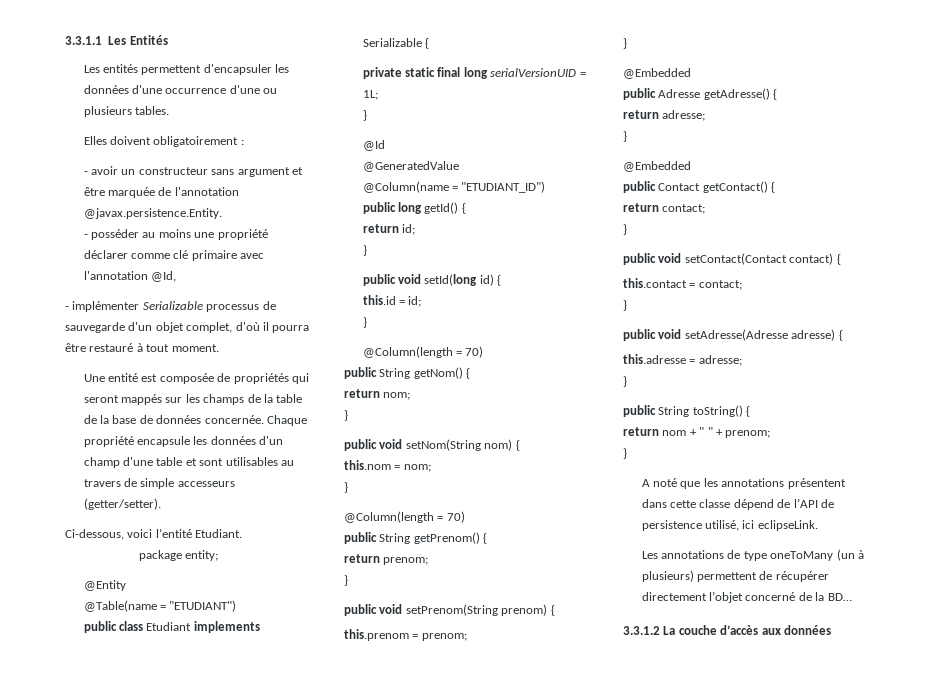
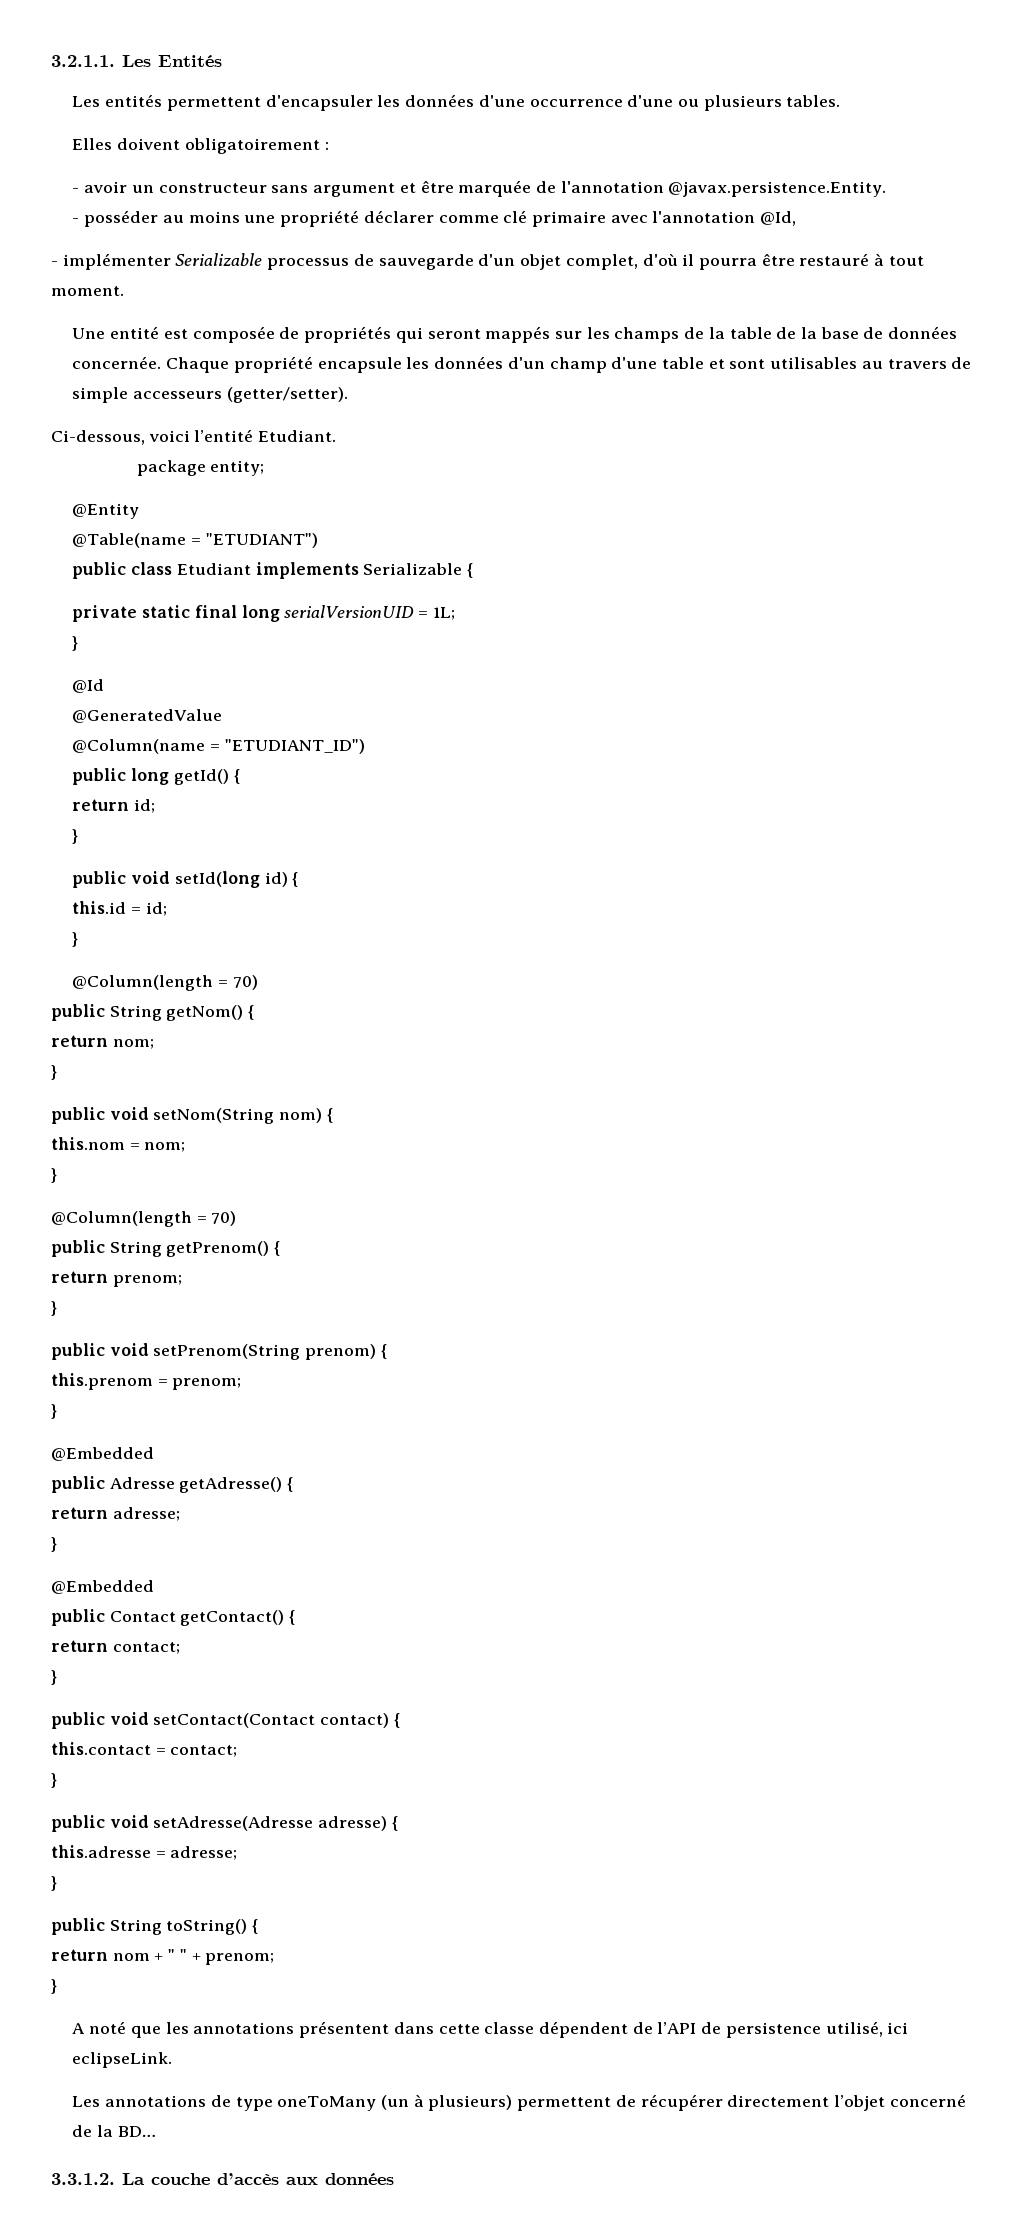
[65,36,102,45] 3.3.1.1 -> [51,55,115,67] 3.2.1.1.
[733,499,774,510] dépend -> [538,2021,628,2038] dépendent
[623,626,660,635] 3.3.1.2 -> [51,2173,115,2185] 3.3.1.2.

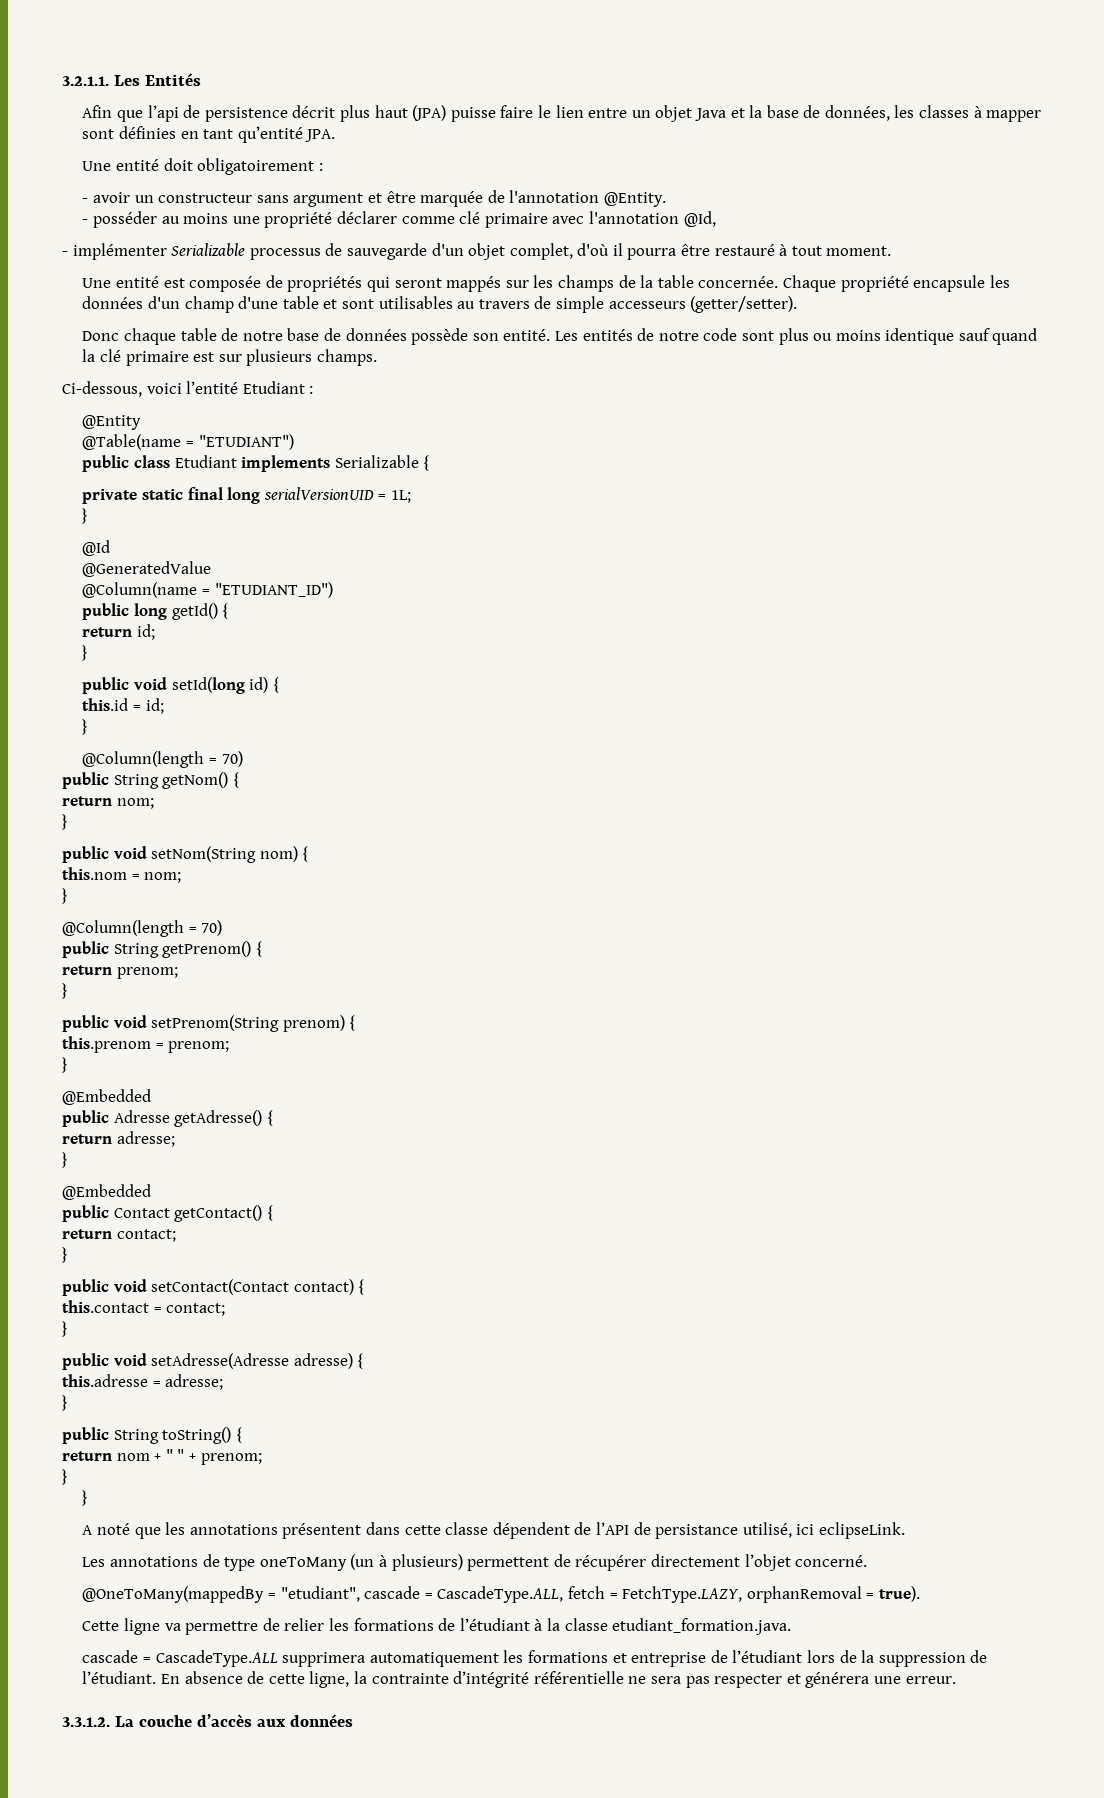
[72,94,841,111] [72,138,181,150] Les entités permettent d'encapsuler les données d'une occurrence d'une ou plusieurs tables. // Elles doivent -> [82,105,1042,122] [82,126,336,143] [82,158,193,171] Afin que l’api de persistence décrit plus haut (JPA) puisse faire le lien entre un objet Java et la base de données, les classes à mapper sont définies en tant qu’entité JPA. // Une entité doit
[668,181,887,197] @javax.persistence.Entity. -> [603,192,666,207] @Entity.
[776,326,958,339] de la base de données -> (694, 281) none
(348, 395) none -> [82,328,1038,345] [82,349,378,366] // Donc chaque table de notre base de données possède son entité. Les entités de notre code sont plus ou moins identique sauf quand la clé primaire est sur plusieurs champs.
[258,430,337,442] [136,460,265,476] Etudiant. // package entity; -> [242,381,314,394] Etudiant :
(57, 1986) none -> [82,1490,89,1506] // }
[725,2022,821,2038] persistence -> [655,1524,739,1539] persistance
[889,2094,966,2107] [72,2125,156,2137] concerné de la BD… -> [795,1555,868,1567] [82,1586,920,1603] [82,1618,792,1635] [82,1650,988,1667] [82,1671,956,1688] concerné. // @OneToMany(mappedBy = "etudiant", cascade = CascadeType.ALL, fetch = FetchType.LAZY, orphanRemoval = true). // Cette ligne va permettre de relier les formations de l’étudiant à la classe etudiant_formation.java. // cascade = CascadeType.ALL supprimera automatiquement les formations et entreprise de l’étudiant lors de la suppression de l’étudiant. En absence de cette ligne, la contrainte d’intégrité référentielle ne sera pas respecter et générera une erreur.

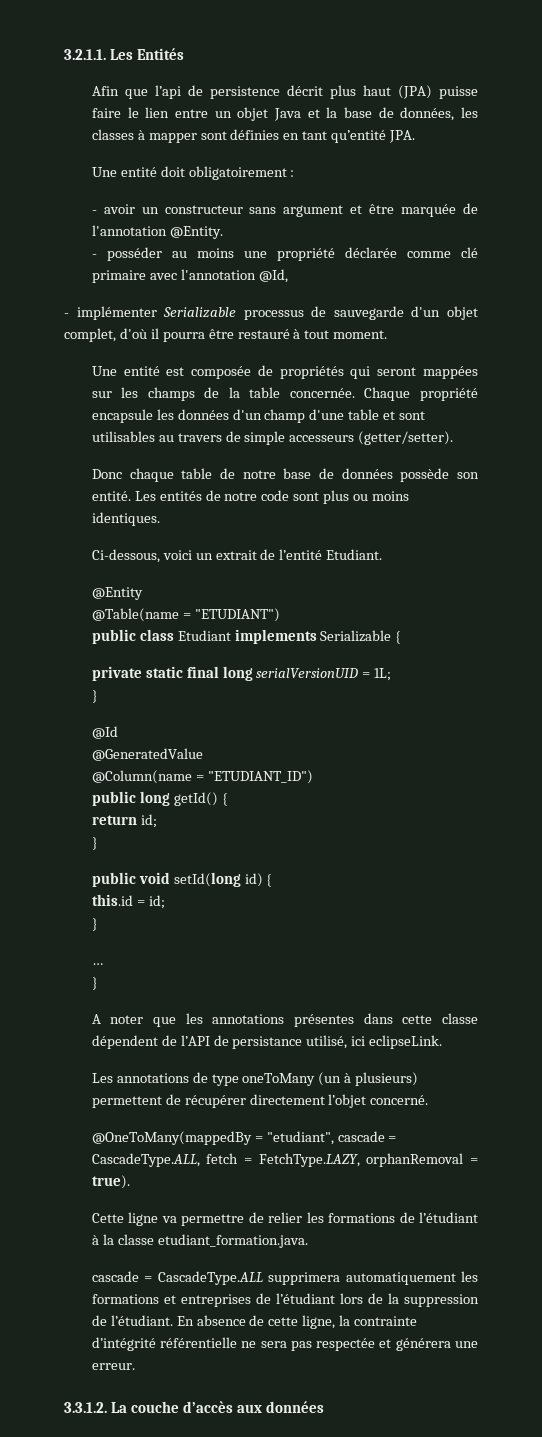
[337,211,398,224] déclarer -> [344,247,397,258] déclarée
[446,276,502,292] mappés -> [423,366,478,379] mappées
[885,328,1038,345] [82,349,378,366] [62,381,314,397] identique sauf quand la clé primaire est sur plusieurs champs. // Ci-dessous, voici l’entité Etudiant : -> [91,512,160,526] [91,549,383,563] identiques. // Ci-dessous, voici un extrait de l’entité Etudiant.
[82,751,243,768] [62,772,239,789] [62,796,154,809] [62,814,68,830] [62,846,309,863] [62,867,182,883] [62,888,68,904] [62,920,223,937] [62,941,262,958] [62,965,178,979] [62,983,68,999] [62,1015,356,1032] [62,1036,230,1053] [62,1057,68,1073] [62,1089,151,1105] [62,1110,273,1127] [62,1131,175,1147] [62,1152,68,1168] [62,1184,151,1200] [62,1205,273,1222] [62,1229,176,1242] [62,1247,68,1263] [62,1279,365,1296] [62,1300,226,1316] [62,1321,68,1337] [62,1353,364,1370] [62,1374,224,1390] [62,1395,68,1411] [62,1427,242,1444] [62,1449,262,1465] [62,1469,68,1485] @Column(length = 70) // public String getNom() { // return nom; // } // public void setNom(String nom) { // this.nom = nom; // } // @Column(length = 70) // public String getPrenom() { // return prenom; // } // public void setPrenom(String prenom) { // this.prenom = prenom; // } // @Embedded // public Adresse getAdresse() { // return adresse; // } // @Embedded // public Contact getContact() { // return contact; // } // public void setContact(Contact contact) { // this.contact = contact; // } // public void setAdresse(Adresse adresse) { // this.adresse = adresse; // } // public String toString() { // return nom + " " + prenom; // } -> [91,963,103,965] …
[97,1523,131,1535] noté -> [110,1015,144,1024] noter
[282,1523,362,1539] présentent -> [294,1014,355,1027] présentes
[631,1652,707,1667] entreprise -> [180,1294,251,1307] entreprises
[714,1674,783,1688] respecter -> [316,1338,376,1351] respectée

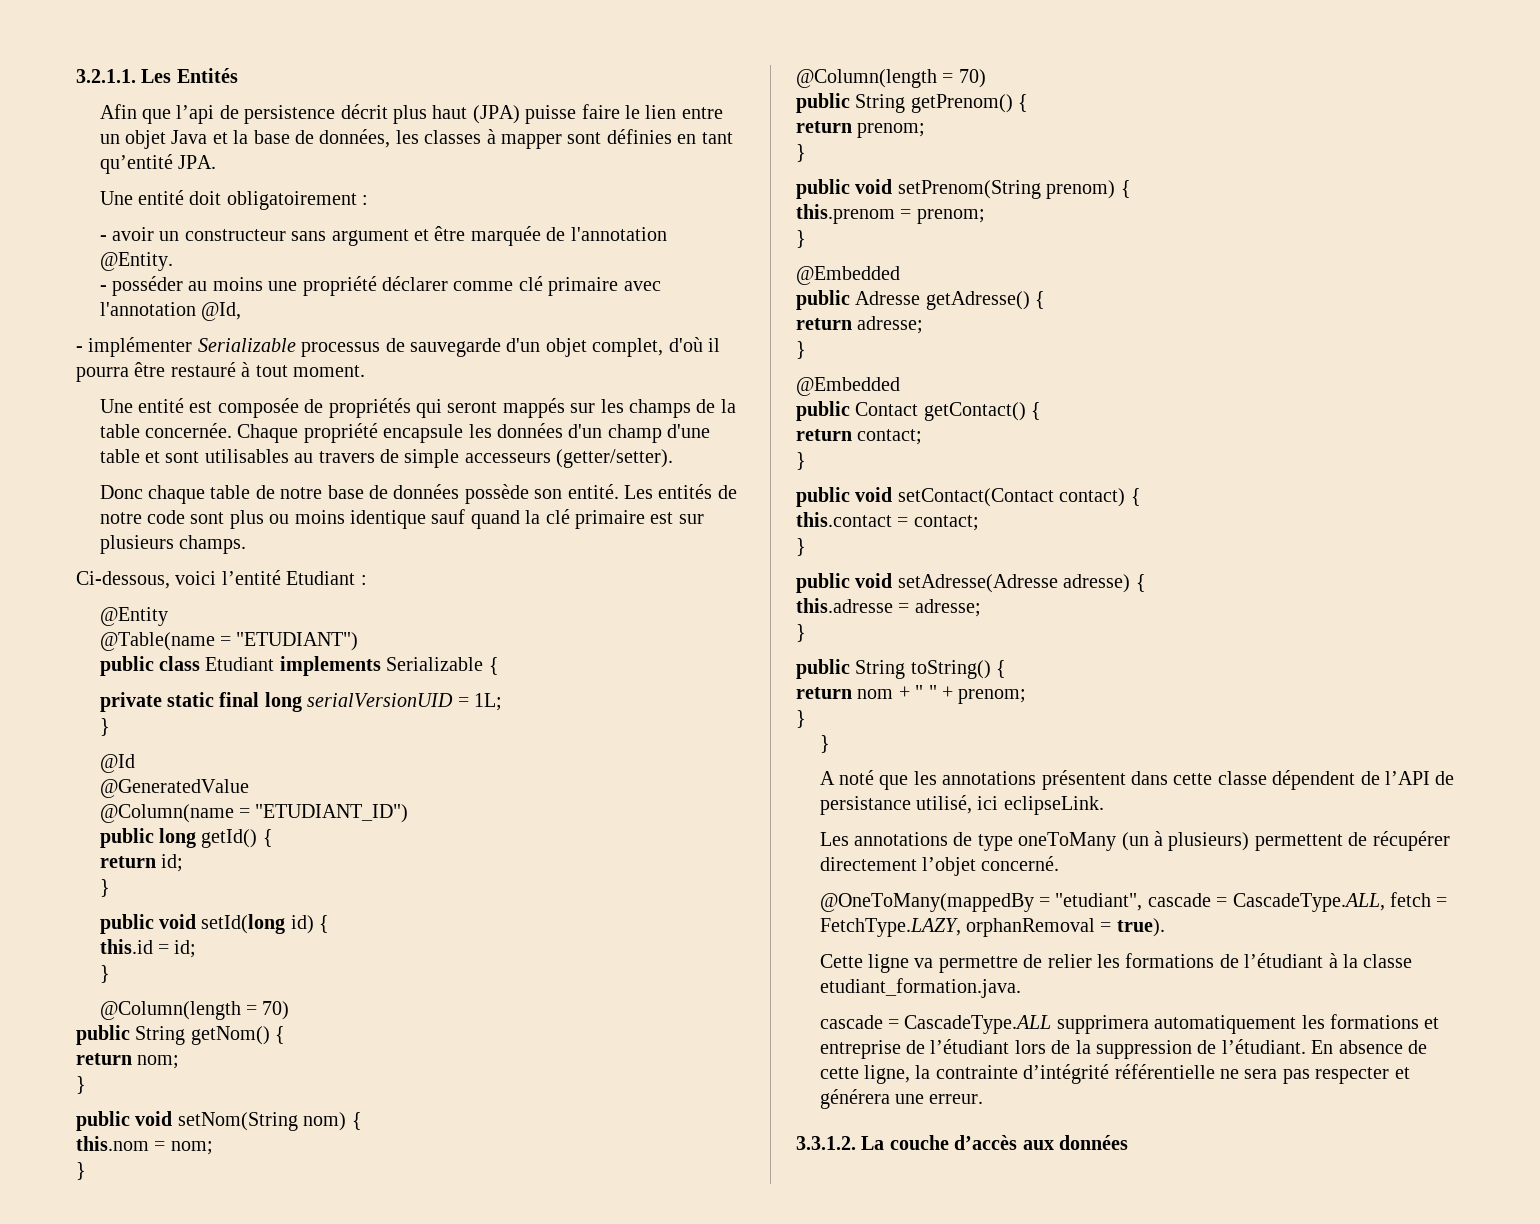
[344,247,397,258] déclarée -> [382,276,449,291] déclarer
[423,366,478,379] mappées -> [502,398,565,418] mappés
[91,512,160,526] [91,549,383,563] identiques. // Ci-dessous, voici un extrait de l’entité Etudiant. -> [350,509,704,529] [99,535,247,554] [76,570,367,589] identique sauf quand la clé primaire est sur plusieurs champs. // Ci-dessous, voici l’entité Etudiant :
[91,963,103,965] … -> [99,1001,290,1020] [76,1025,286,1045] [76,1053,180,1069] [76,1076,86,1094] [76,1111,362,1131] [76,1136,213,1155] [76,1162,86,1180] [796,69,986,88] [796,93,1029,113] [796,121,926,138] [796,144,806,162] [796,179,1131,199] [796,204,985,224] [796,230,806,248] [796,266,900,285] [796,290,1046,310] [796,316,924,334] [796,341,806,359] [796,377,900,396] [796,401,1042,421] [796,429,923,445] [796,452,806,470] [796,487,1141,507] [796,512,979,531] [796,538,806,556] [796,573,1146,593] [796,598,981,617] [796,624,806,642] [796,659,1007,679] [796,685,1027,704] [796,710,806,728] @Column(length = 70) // public String getNom() { // return nom; // } // public void setNom(String nom) { // this.nom = nom; // } // @Column(length = 70) // public String getPrenom() { // return prenom; // } // public void setPrenom(String prenom) { // this.prenom = prenom; // } // @Embedded // public Adresse getAdresse() { // return adresse; // } // @Embedded // public Contact getContact() { // return contact; // } // public void setContact(Contact contact) { // this.contact = contact; // } // public void setAdresse(Adresse adresse) { // this.adresse = adresse; // } // public String toString() { // return nom + " " + prenom; // }
[110,1015,144,1024] noter -> [839,770,875,785] noté
[294,1014,355,1027] présentes -> [1041,770,1126,790] présentent
[180,1294,251,1307] entreprises -> [819,1040,901,1059] entreprise
[316,1338,376,1351] respectée -> [1315,1067,1390,1084] respecter

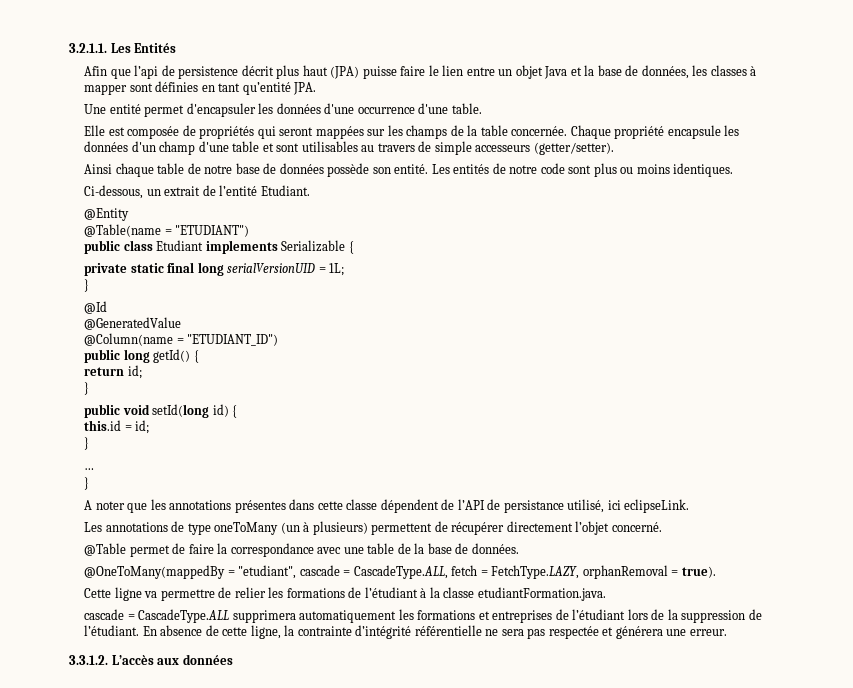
[189,191,369,210] [99,226,667,246] [99,252,173,271] [99,276,661,296] [99,302,242,321] [76,337,720,357] [76,362,365,382] [99,398,185,413] doit obligatoirement : // - avoir un constructeur sans argument et être marquée de l'annotation @Entity. // - posséder au moins une propriété déclarer comme clé primaire avec l'annotation @Id, // - implémenter Serializable processus de sauvegarde d'un objet complet, d'où il pourra être restauré à tout moment. // Une entité -> [144,103,482,117] [84,125,106,136] permet d'encapsuler les données d'une occurrence d'une table. // Elle
[502,398,565,418] mappés -> [315,126,364,139] mappées
[99,485,143,499] Donc -> [84,164,113,174] Ainsi
[350,509,704,529] [99,535,247,554] [76,570,367,589] identique sauf quand la clé primaire est sur plusieurs champs. // Ci-dessous, voici l’entité Etudiant : -> [673,163,734,177] [84,185,310,199] identiques. // Ci-dessous, un extrait de l’entité Etudiant.
[99,1001,290,1020] [76,1025,286,1045] [76,1053,180,1069] [76,1076,86,1094] [76,1111,362,1131] [76,1136,213,1155] [76,1162,86,1180] [796,69,986,88] [796,93,1029,113] [796,121,926,138] [796,144,806,162] [796,179,1131,199] [796,204,985,224] [796,230,806,248] [796,266,900,285] [796,290,1046,310] [796,316,924,334] [796,341,806,359] [796,377,900,396] [796,401,1042,421] [796,429,923,445] [796,452,806,470] [796,487,1141,507] [796,512,979,531] [796,538,806,556] [796,573,1146,593] [796,598,981,617] [796,624,806,642] [796,659,1007,679] [796,685,1027,704] [796,710,806,728] @Column(length = 70) // public String getNom() { // return nom; // } // public void setNom(String nom) { // this.nom = nom; // } // @Column(length = 70) // public String getPrenom() { // return prenom; // } // public void setPrenom(String prenom) { // this.prenom = prenom; // } // @Embedded // public Adresse getAdresse() { // return adresse; // } // @Embedded // public Contact getContact() { // return contact; // } // public void setContact(Contact contact) { // this.contact = contact; // } // public void setAdresse(Adresse adresse) { // this.adresse = adresse; // } // public String toString() { // return nom + " " + prenom; // } -> [84,468,95,470] …
[839,770,875,785] noté -> [95,501,125,510] noter
[1041,770,1126,790] présentent -> [234,500,286,513] présentes
(1060, 863) none -> [84,543,519,557] // @Table permet de faire la correspondance avec une table de la base de données.
[819,978,1021,998] etudiant_formation.java. -> [477,587,606,601] etudiantFormation.java.
[819,1040,901,1059] entreprise -> [492,610,553,623] entreprises
[1315,1067,1390,1084] respecter -> [548,626,599,639] respectée
[861,1135,1018,1150] La couche d’accès -> [111,655,154,665] L’accès

